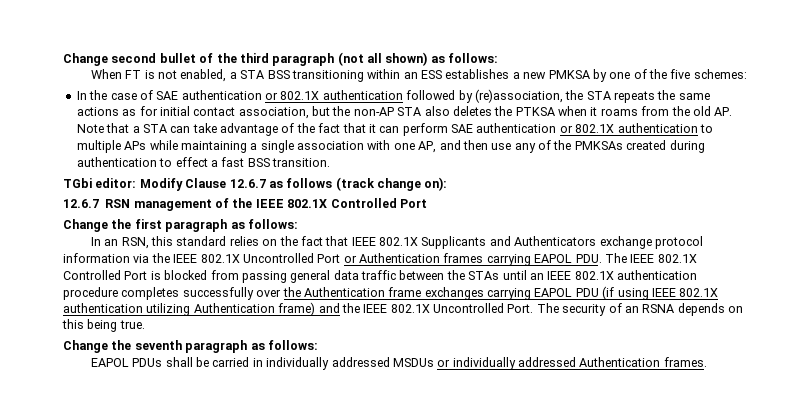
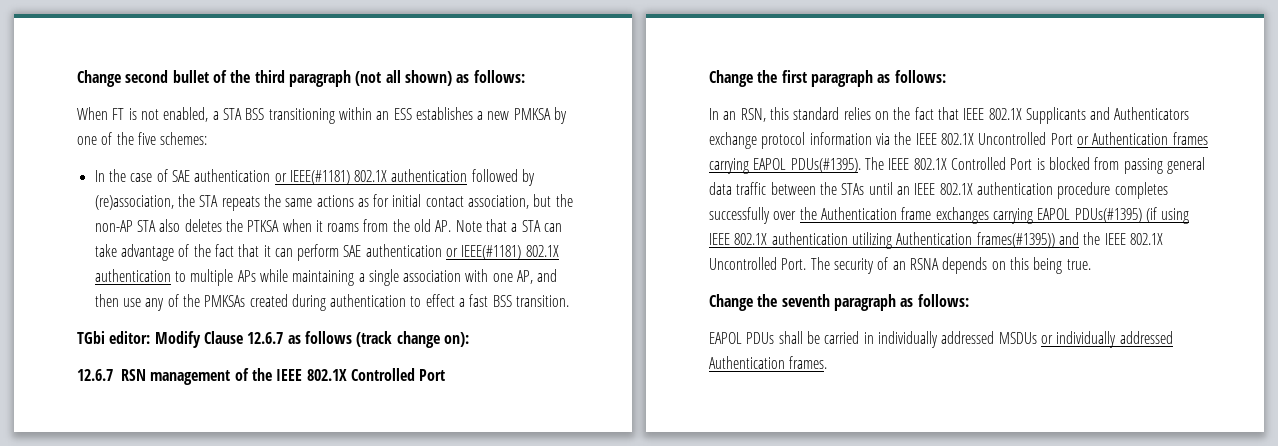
(278, 96) none -> [289,170,350,185] IEEE(#1181)
(573, 129) none -> [461,245,522,260] IEEE(#1181)
[575,254,602,263] PDU. -> [790,158,861,173] PDUs(#1395).
[575,288,599,297] PDU -> [1074,208,1142,223] PDUs(#1395)
[278,302,316,316] frame) -> [976,232,1055,248] frames(#1395))

